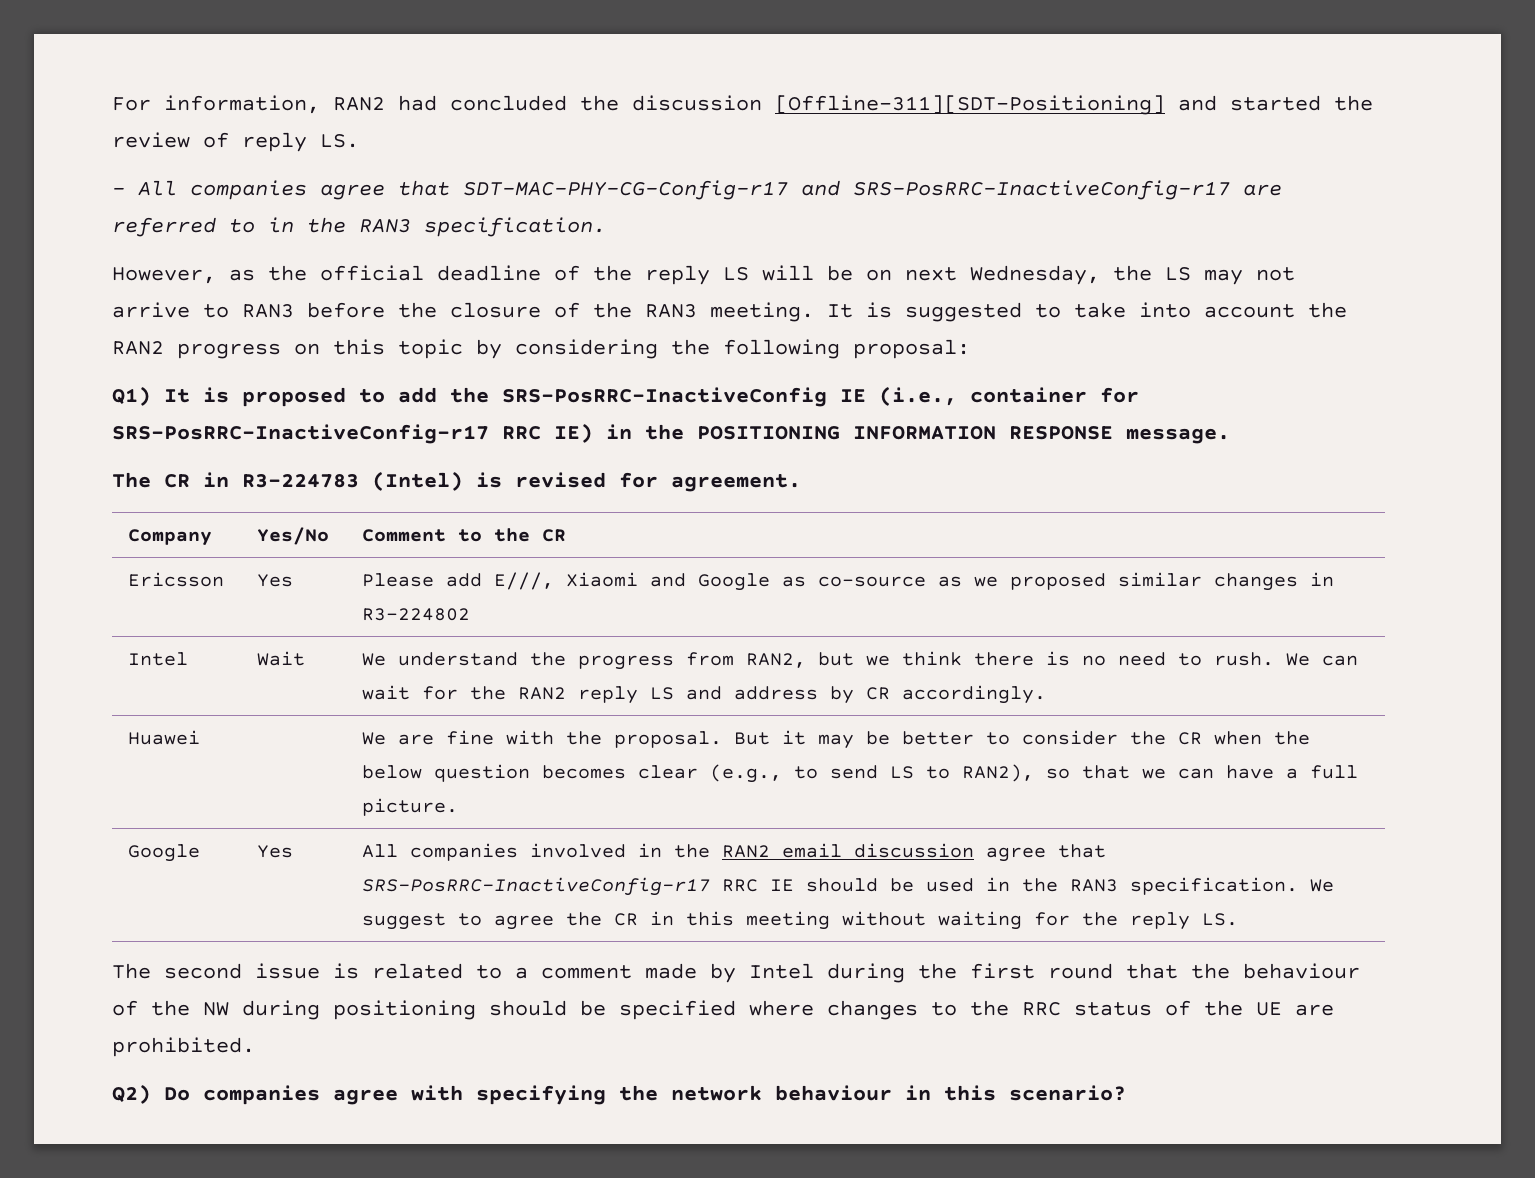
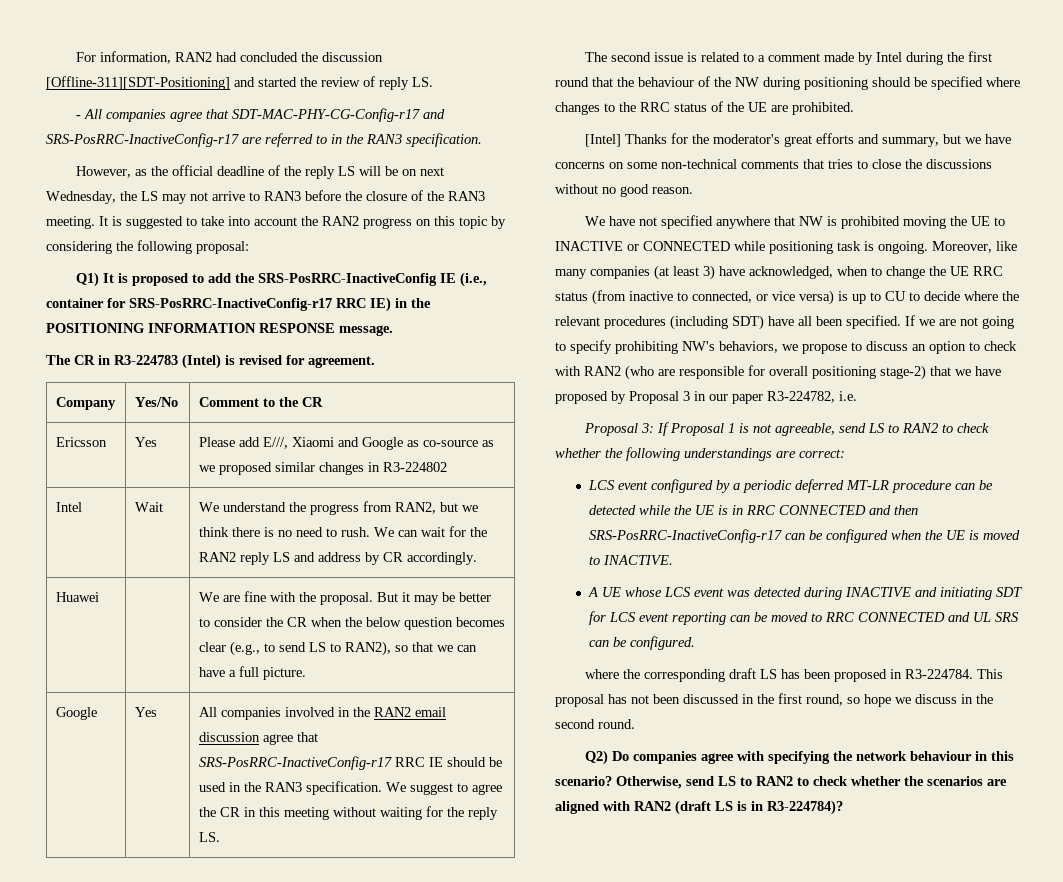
(255, 1047) none -> [584,133,1011,147] [555,159,992,169] [555,184,693,197] [584,215,1005,229] [555,241,1017,254] [555,265,1003,280] [555,290,1019,305] [555,315,1014,330] [555,340,1017,354] [555,365,1001,380] [555,391,857,404] [583,422,989,436] [555,447,845,461] [588,479,994,493] [589,505,919,515] [589,529,1021,543] [589,555,674,565] [588,587,1023,600] [589,611,1020,625] [589,636,696,650] [584,668,1003,682] [555,693,993,707] [555,719,635,729] // [Intel] Thanks for the moderator's great efforts and summary, but we have concerns on some non-technical comments that tries to close the discussions without no good reason. // We have not specified anywhere that NW is prohibited moving the UE to INACTIVE or CONNECTED while positioning task is ongoing. Moreover, like many companies (at least 3) have acknowledged, when to change the UE RRC status (from inactive to connected, or vice versa) is up to CU to decide where the relevant procedures (including SDT) have all been specified. If we are not going to specify prohibiting NW's behaviors, we propose to discuss an option to check with RAN2 (who are responsible for overall positioning stage-2) that we have proposed by Proposal 3 in our paper R3-224782, i.e. // Proposal 3: If Proposal 1 is not agreeable, send LS to RAN2 to check whether the following understandings are correct: // LCS event configured by a periodic deferred MT-LR procedure can be detected while the UE is in RRC CONNECTED and then SRS-PosRRC-InactiveConfig-r17 can be configured when the UE is moved to INACTIVE. // A UE whose LCS event was detected during INACTIVE and initiating SDT for LCS event reporting can be moved to RRC CONNECTED and UL SRS can be configured. // where the corresponding draft LS has been proposed in R3-224784. This proposal has not been discussed in the first round, so hope we discuss in the second round.
(1126, 1093) none -> [616,776,1007,789] [555,800,843,815] Otherwise, send LS to RAN2 to check whether the scenarios are aligned with RAN2 (draft LS is in R3-224784)?

